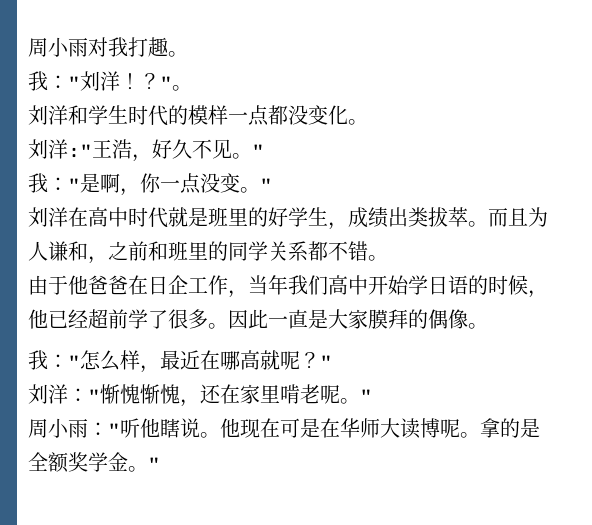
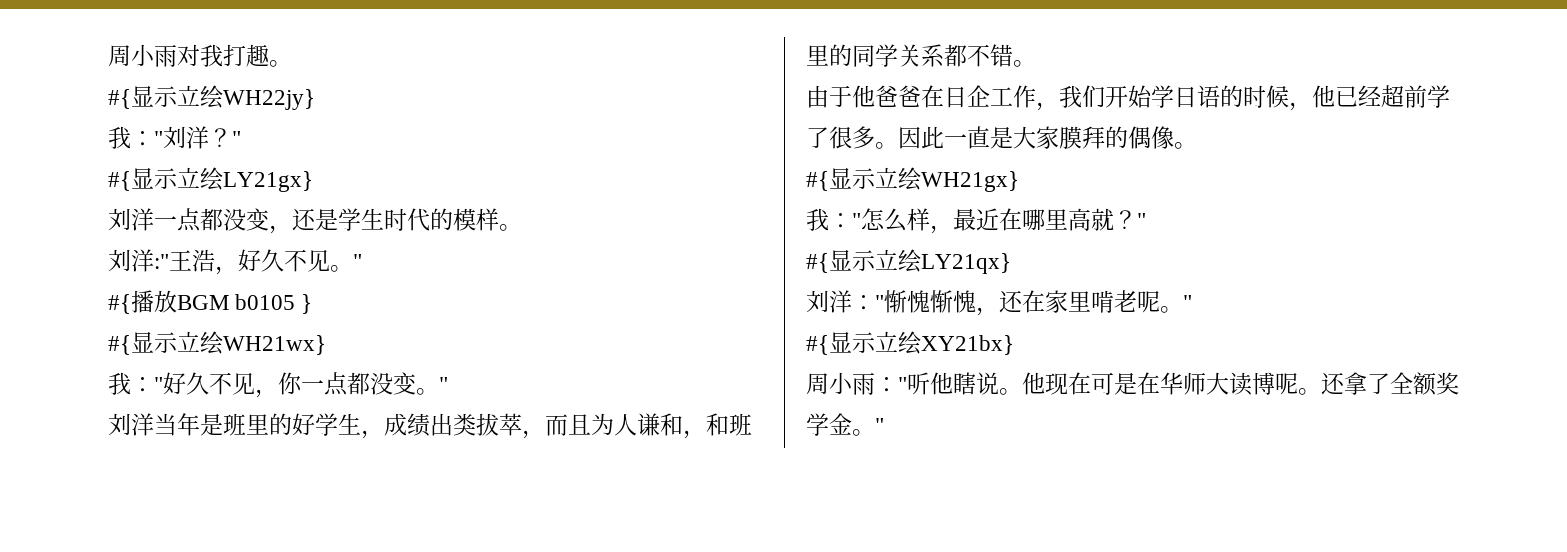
(188, 54) none -> [108,85,315,110] // #{显示立绘WH22jy}
[120,72,192,91] [28,105,88,125] ！？"。 // 刘洋和 -> [209,128,241,147] [108,167,313,192] [108,208,338,234] ？" // #{显示立绘LY21gx} // 刘洋一点都没变，还是
[228,105,348,126] 一点都没变化 -> (499, 219) none
[28,173,120,193] // 我："是啊 -> [108,290,313,314] [108,331,326,355] [108,372,255,395] // #{播放BGM b0105 } // #{显示立绘WH21wx} // 我："好久不见
(201, 183) none -> [347,372,370,395] 都
[68,207,188,228] 在高中时代就 -> [154,413,200,436] 当年
[468,221,488,227] 。 -> [522,430,545,439] ，
[108,241,148,261] 之前 -> (706, 434) none
[248,275,368,295] 当年我们高中 -> [1059,85,1105,108] 我们
(488, 326) none -> [806,167,1019,192] // #{显示立绘WH21gx}
[240,350,332,370] 高就呢？" -> [1045,208,1146,231] [806,249,1011,274] 里高就？" // #{显示立绘LY21qx}
(372, 395) none -> [806,331,1014,355] // #{显示立绘XY21bx}
[480,418,540,438] 拿的是 -> [1321,372,1390,395] 还拿了

